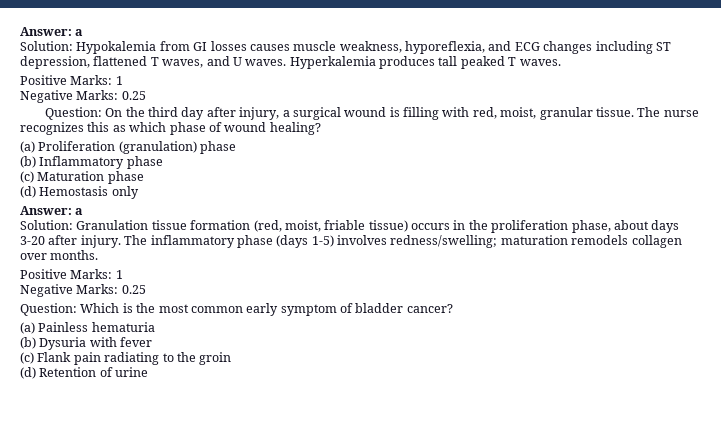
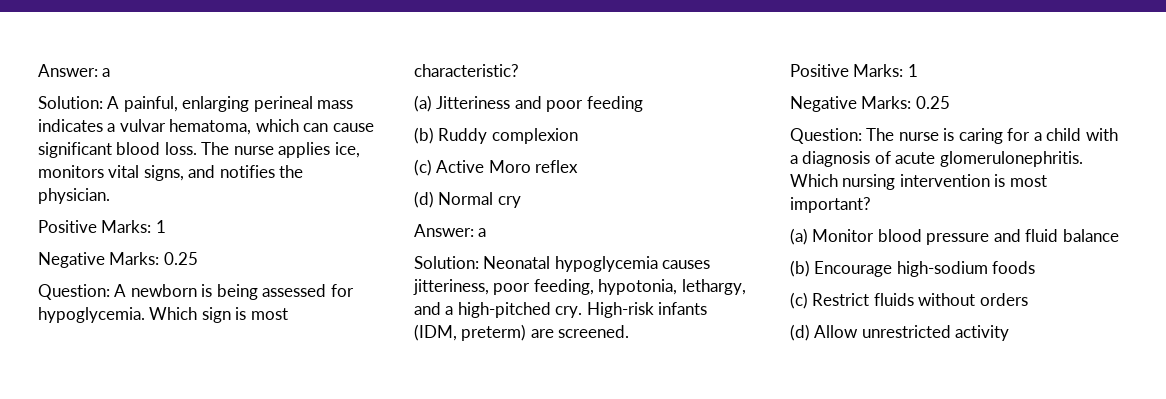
[20,27,84,36] [20,41,671,54] [20,56,561,69] [20,75,123,85] [20,90,146,103] [44,107,699,120] [20,122,321,135] [20,141,237,154] [20,156,163,169] [20,171,144,184] [20,186,139,199] [20,206,84,215] [20,220,680,233] [20,235,682,248] [20,250,99,260] [20,269,123,279] [20,284,146,297] [20,303,453,316] [20,322,155,334] [20,337,153,350] [20,352,232,365] [20,367,149,379] Answer: a // Solution: Hypokalemia from GI losses causes muscle weakness, hyporeflexia, and ECG changes including ST depression, flattened T waves, and U waves. Hyperkalemia produces tall peaked T waves. // Positive Marks: 1 // Negative Marks: 0.25 // Question: On the third day after injury, a surgical wound is filling with red, moist, granular tissue. The nurse recognizes this as which phase of wound healing? // (a) Proliferation (granulation) phase // (b) Inflammatory phase // (c) Maturation phase // (d) Hemostasis only // Answer: a // Solution: Granulation tissue formation (red, moist, friable tissue) occurs in the proliferation phase, about days 3-20 after injury. The inflammatory phase (days 1-5) involves redness/swelling; maturation remodels collagen over months. // Positive Marks: 1 // Negative Marks: 0.25 // Question: Which is the most common early symptom of bladder cancer? // (a) Painless hematuria // (b) Dysuria with fever // (c) Flank pain radiating to the groin // (d) Retention of urine -> [38,64,111,77] [38,96,354,112] [38,119,374,135] [38,142,360,158] [38,165,304,181] [38,188,110,204] [38,220,166,233] [38,252,198,268] [38,284,354,300] [38,307,288,323] [414,64,519,77] [414,95,643,112] [414,127,578,144] [414,159,579,176] [414,191,521,208] [414,224,487,237] [414,256,711,272] [413,279,746,295] [414,302,708,318] [414,324,630,341] [790,64,918,77] [790,96,950,112] [790,128,1118,144] [790,151,1083,167] [790,174,1047,190] [790,197,871,213] [790,228,1119,245] [790,260,1036,277] [790,292,1028,309] [790,324,1010,341] Answer: a // Solution: A painful, enlarging perineal mass indicates a vulvar hematoma, which can cause significant blood loss. The nurse applies ice, monitors vital signs, and notifies the physician. // Positive Marks: 1 // Negative Marks: 0.25 // Question: A newborn is being assessed for hypoglycemia. Which sign is most characteristic? // (a) Jitteriness and poor feeding // (b) Ruddy complexion // (c) Active Moro reflex // (d) Normal cry // Answer: a // Solution: Neonatal hypoglycemia causes jitteriness, poor feeding, hypotonia, lethargy, and a high-pitched cry. High-risk infants (IDM, preterm) are screened. // Positive Marks: 1 // Negative Marks: 0.25 // Question: The nurse is caring for a child with a diagnosis of acute glomerulonephritis. Which nursing intervention is most important? // (a) Monitor blood pressure and fluid balance // (b) Encourage high-sodium foods // (c) Restrict fluids without orders // (d) Allow unrestricted activity

